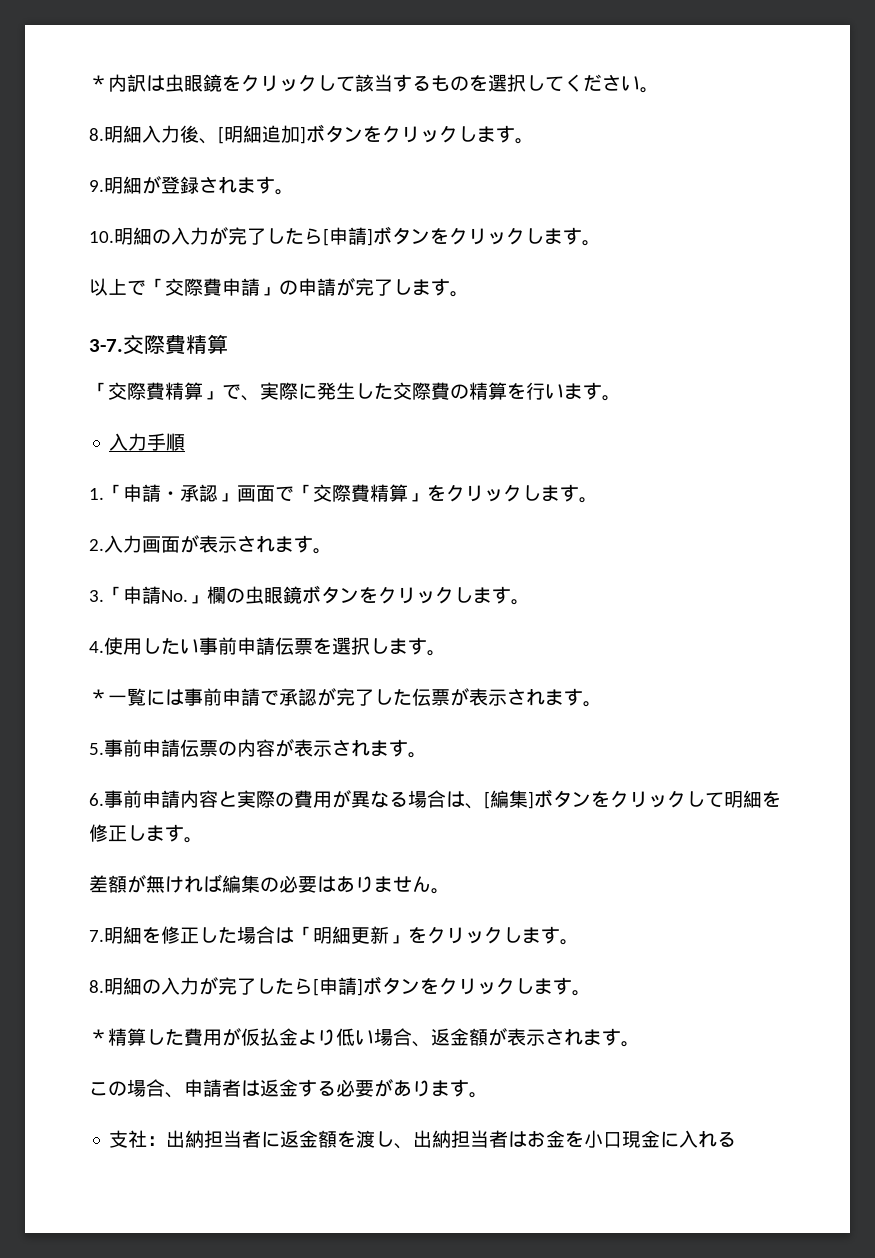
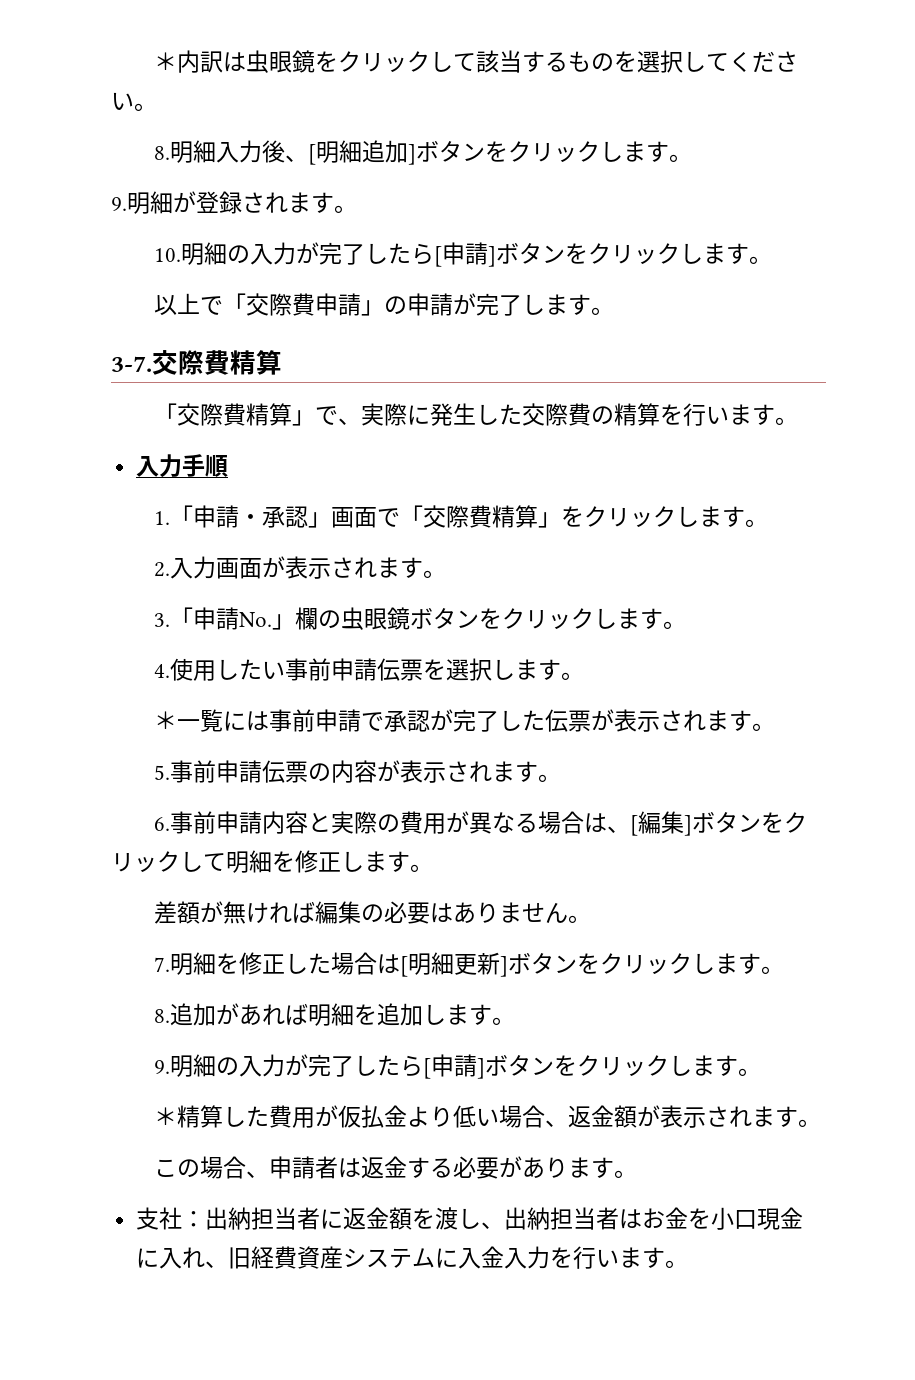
[294,926,313,942] 「 -> [400,956,409,977] [
[389,935,408,944] 」 -> [500,952,578,977] ]ボタン
(104, 986) none -> [170,1003,516,1026] [154,1060,171,1074] 追加があれば明細を追加します。 // 9.
[717,1131,737,1147] る -> [205,1246,689,1269] 、旧経費資産システムに入金入力を行います。

